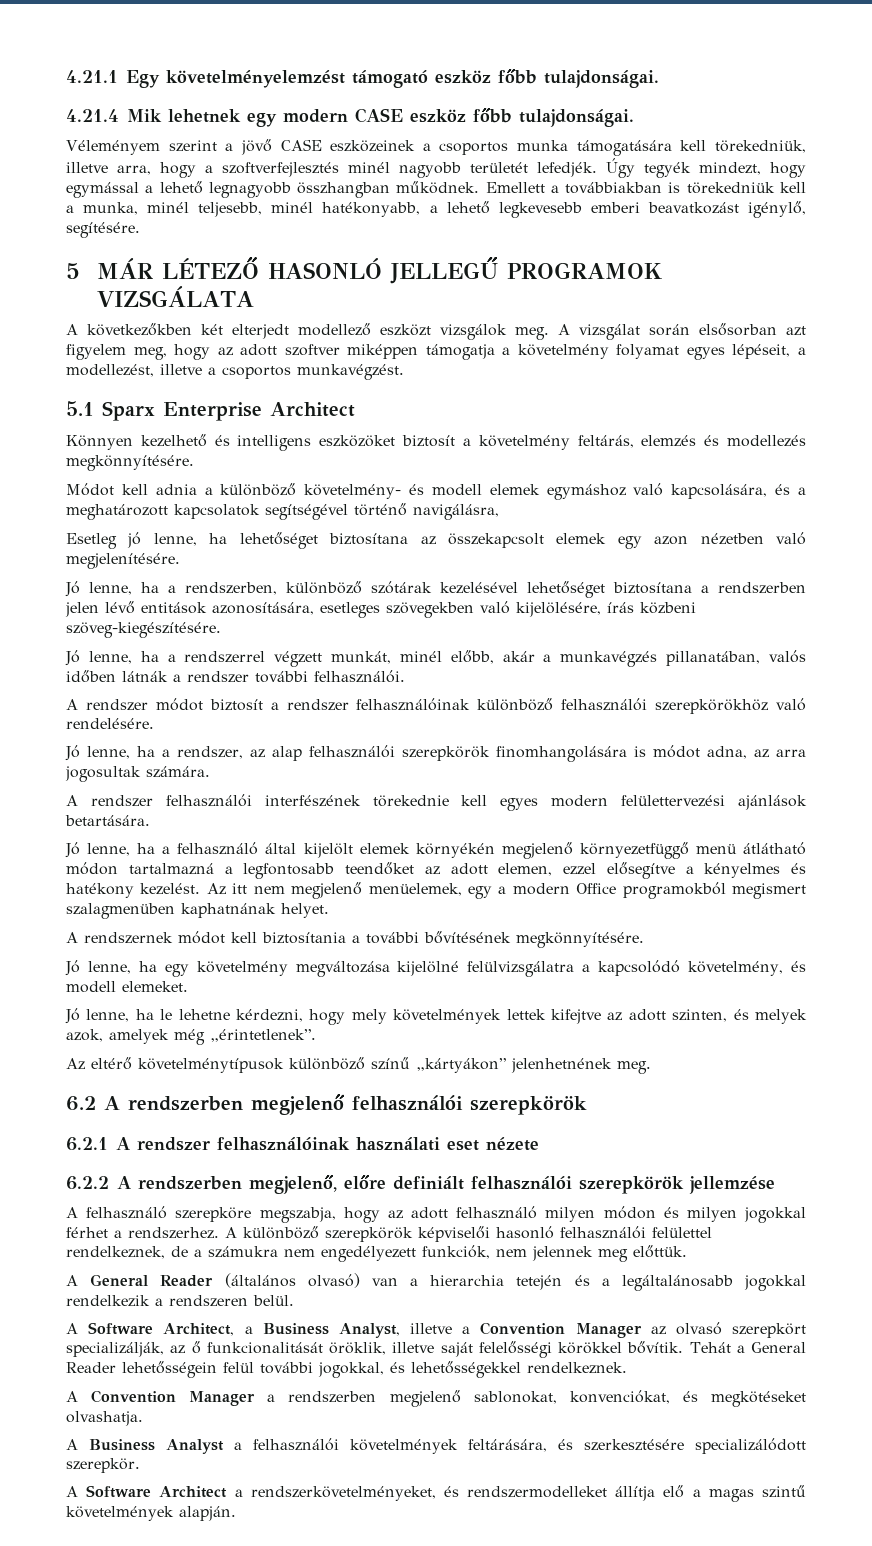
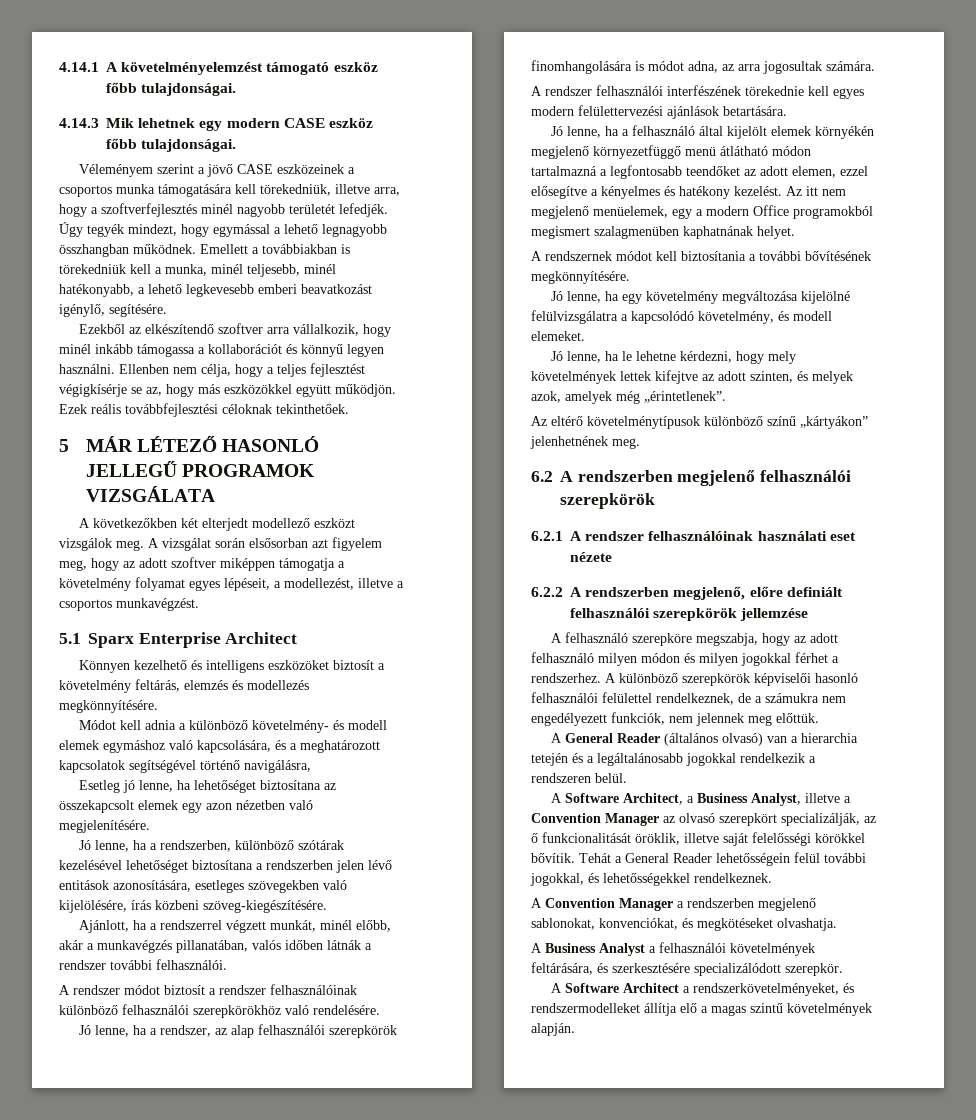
[66,70,160,88] 4.21.1 Egy -> [59,62,118,72] 4.14.1 A
[66,109,119,122] 4.21.4 -> [59,118,99,128] 4.14.3
(140, 230) none -> [78,323,391,337] [59,344,384,357] [59,363,365,377] [59,384,396,397] [59,403,349,417] // Ezekből az elkészítendő szoftver arra vállalkozik, hogy minél inkább támogassa a kollaborációt és könnyű legyen használni. Ellenben nem célja, hogy a teljes fejlesztést végigkísérje se az, hogy más eszközökkel együtt működjön. Ezek reális továbbfejlesztési céloknak tekinthetőek.
[65,650,132,666] Jó lenne, -> [78,920,129,933] Ajánlott,

